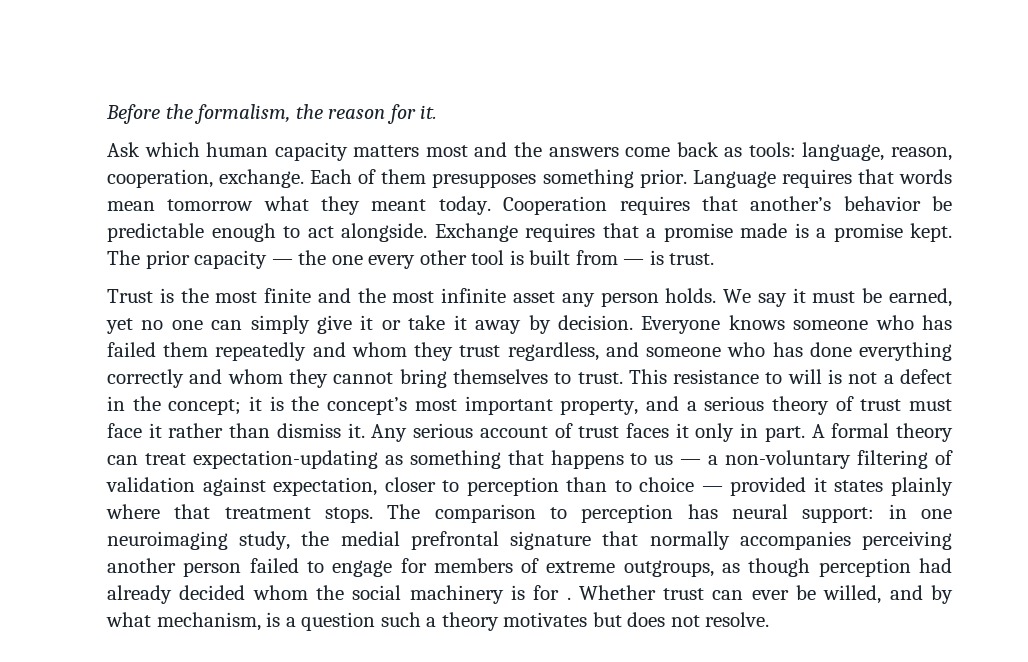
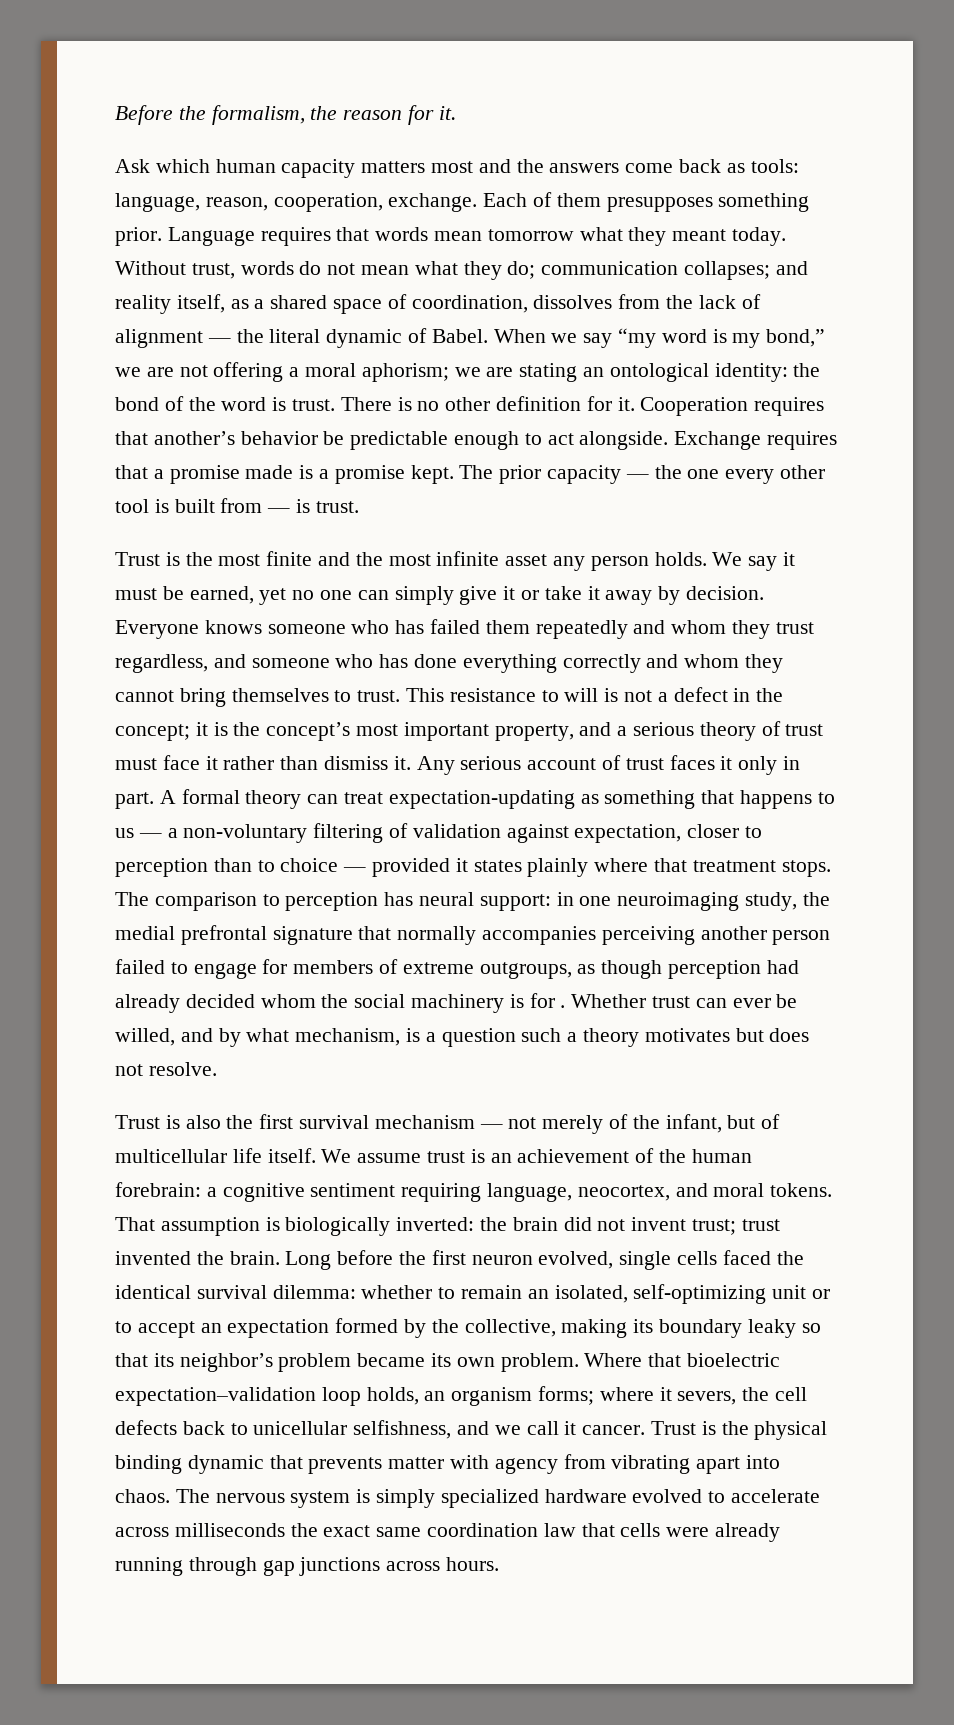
(491, 205) none -> [115,261,808,280] [115,294,761,314] [115,328,826,348] [115,362,821,382] [115,396,635,411] Without trust, words do not mean what they do; communication collapses; and reality itself, as a shared space of coordination, dissolves from the lack of alignment — the literal dynamic of Babel. When we say “my word is my bond,” we are not offering a moral aphorism; we are stating an ontological identity: the bond of the word is trust. There is no other definition for it.
(770, 619) none -> [115,1114,781,1134] [115,1148,752,1163] [115,1182,833,1202] [115,1217,780,1236] [115,1250,804,1270] [115,1284,831,1304] [115,1318,821,1338] [115,1353,781,1372] [115,1386,808,1406] [115,1420,828,1440] [115,1454,781,1474] [115,1489,821,1508] [115,1523,781,1542] [115,1557,500,1576] // Trust is also the first survival mechanism — not merely of the infant, but of multicellular life itself. We assume trust is an achievement of the human forebrain: a cognitive sentiment requiring language, neocortex, and moral tokens. That assumption is biologically inverted: the brain did not invent trust; trust invented the brain. Long before the first neuron evolved, single cells faced the identical survival dilemma: whether to remain an isolated, self-optimizing unit or to accept an expectation formed by the collective, making its boundary leaky so that its neighbor’s problem became its own problem. Where that bioelectric expectation–validation loop holds, an organism forms; where it severs, the cell defects back to unicellular selfishness, and we call it cancer. Trust is the physical binding dynamic that prevents matter with agency from vibrating apart into chaos. The nervous system is simply specialized hardware evolved to accelerate across milliseconds the exact same coordination law that cells were already running through gap junctions across hours.

